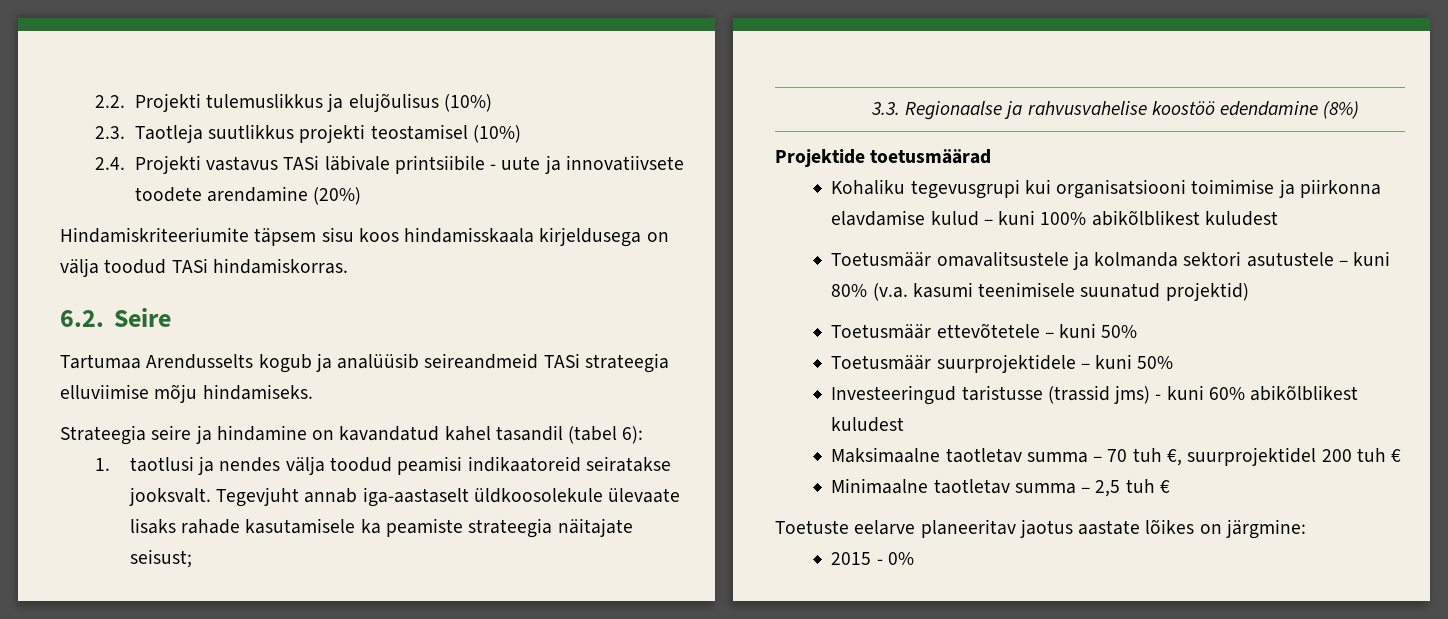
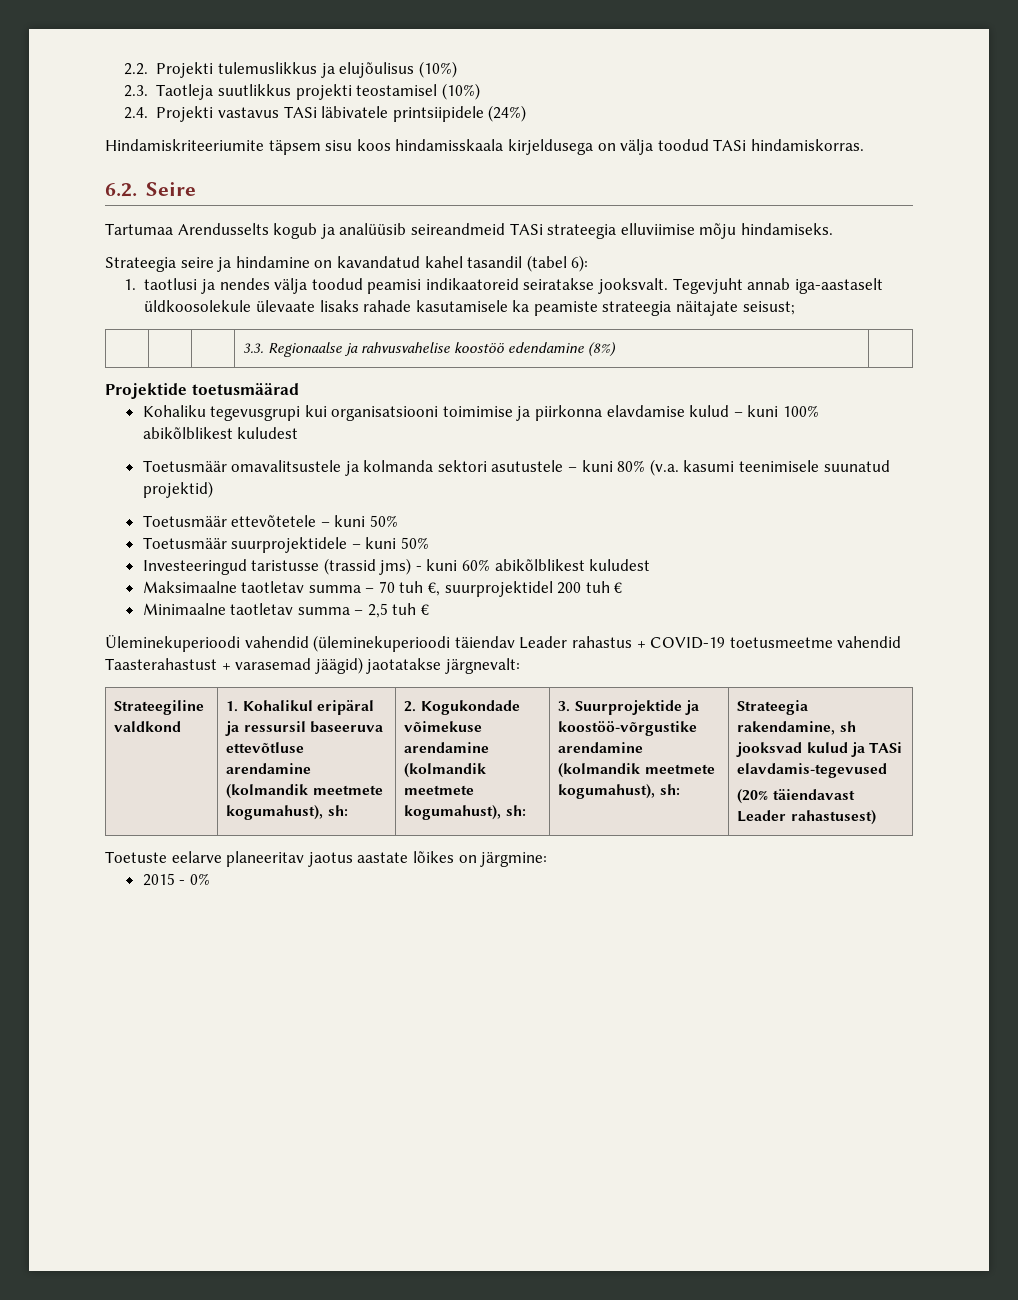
[324,155,684,174] [134,186,362,205] läbivale printsiibile - uute ja innovatiivsete toodete arendamine (20%) -> [321,105,527,122] läbivatele printsiipidele (24%)
(1170, 486) none -> [105,635,902,652] [105,657,520,674] [114,700,205,715] [114,721,182,732] [226,700,374,715] [225,721,383,736] [226,742,305,753] [226,763,312,774] [226,784,383,799] [226,805,348,820] [404,700,520,715] [404,721,483,732] [404,742,490,753] [404,763,487,778] [404,785,475,795] [404,805,526,820] [558,700,699,715] [558,721,698,736] [558,742,644,753] [558,763,715,778] [558,784,680,799] [737,700,809,715] [737,721,856,735] [736,742,902,757] [737,763,888,778] [737,789,855,804] [737,810,876,825] // Üleminekuperioodi vahendid (üleminekuperioodi täiendav Leader rahastus + COVID-19 toetusmeetme vahendid Taasterahastust + varasemad jäägid) jaotatakse järgnevalt: // Strateegiline valdkond | 1. Kohalikul eripäral ja ressursil baseeruva ettevõtluse arendamine (kolmandik meetmete kogumahust), sh: | 2. Kogukondade võimekuse arendamine (kolmandik meetmete kogumahust), sh: | 3. Suurprojektide ja koostöö-võrgustike arendamine (kolmandik meetmete kogumahust), sh: | Strateegia rakendamine, sh jooksvad kulud ja TASi elavdamis-tegevused // (20% täiendavast Leader rahastusest)

